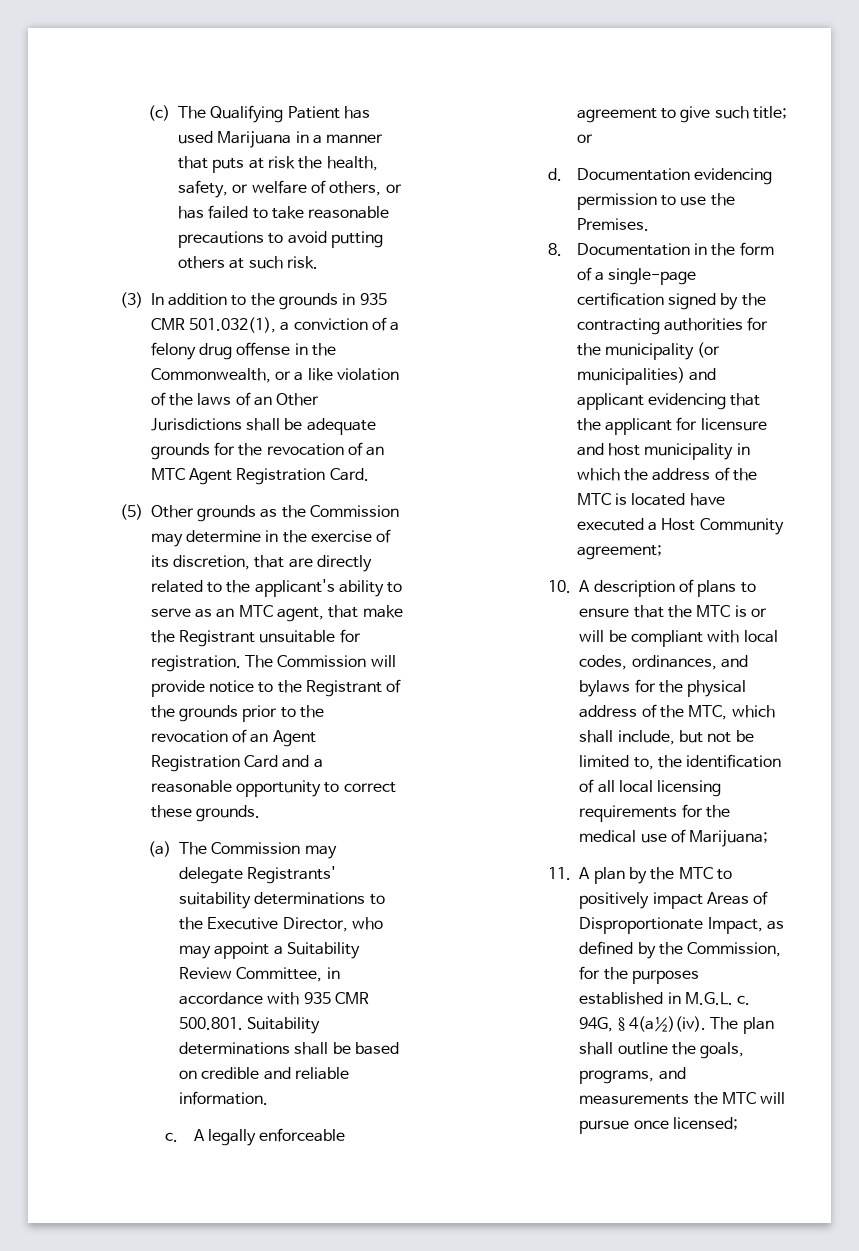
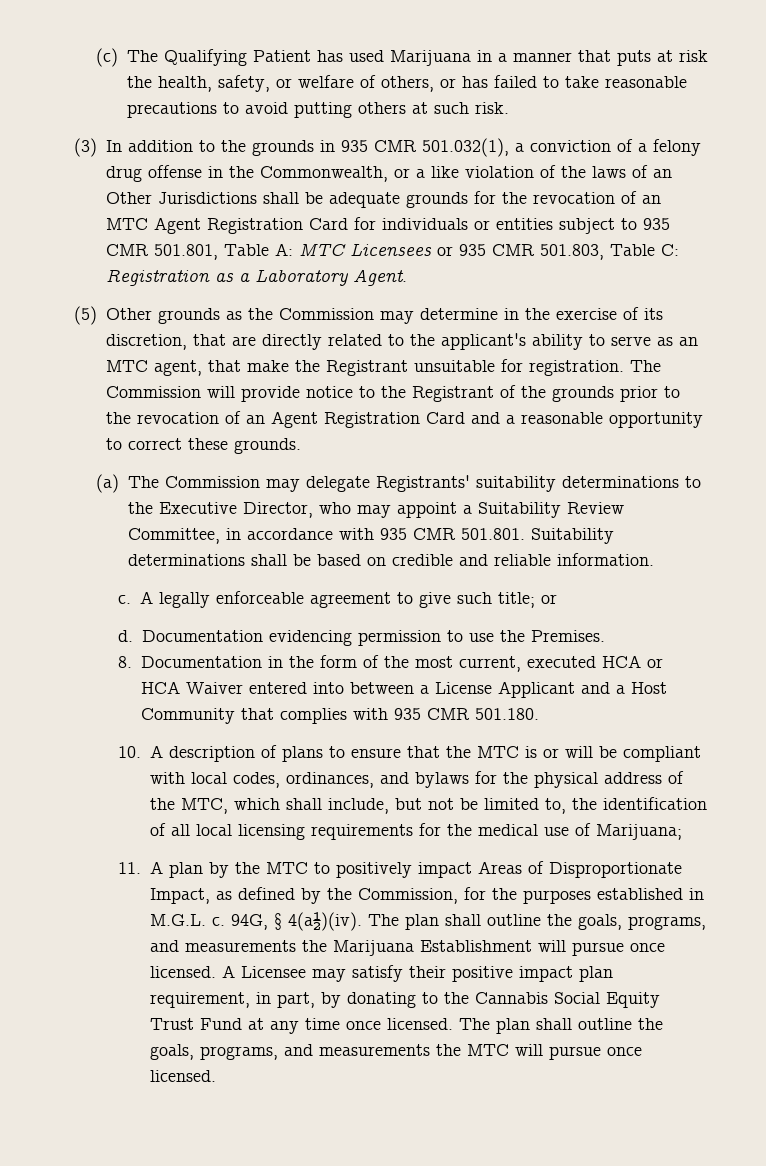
[329,468,369,481] Card. -> [308,217,670,234] [105,243,679,260] [105,269,407,286] Card for individuals or entities subject to 935 CMR 501.801, Table A: MTC Licensees or 935 CMR 501.803, Table C: Registration as a Laboratory Agent.
[179,1017,244,1030] 500.801. -> [460,528,525,540] 501.801.
[594,268,697,285] [576,292,766,310] [576,317,769,335] [576,342,721,360] [576,367,716,385] [576,393,761,410] [576,417,767,435] [576,443,750,460] [576,467,757,481] [576,493,725,506] [576,518,784,535] [576,545,662,560] a single-page certification signed by the contracting authorities for the municipality (or municipalities) and applicant evidencing that the applicant for licensure and host municipality in which the address of the MTC is located have executed a Host Community agreement; -> [384,655,664,672] [141,681,668,698] [141,708,540,724] the most current, executed HCA or HCA Waiver entered into between a License Applicant and a Host Community that complies with 935 CMR 501.180.
(718, 1098) none -> [333,940,666,956] [150,965,614,982] [150,992,661,1008] [150,1018,664,1034] [150,1044,462,1060] Marijuana Establishment will pursue once licensed. A Licensee may satisfy their positive impact plan requirement, in part, by donating to the Cannabis Social Equity Trust Fund at any time once licensed. The plan shall outline the goals, programs, and measurements the
[672,1117,738,1130] licensed; -> [150,1070,217,1082] licensed.

